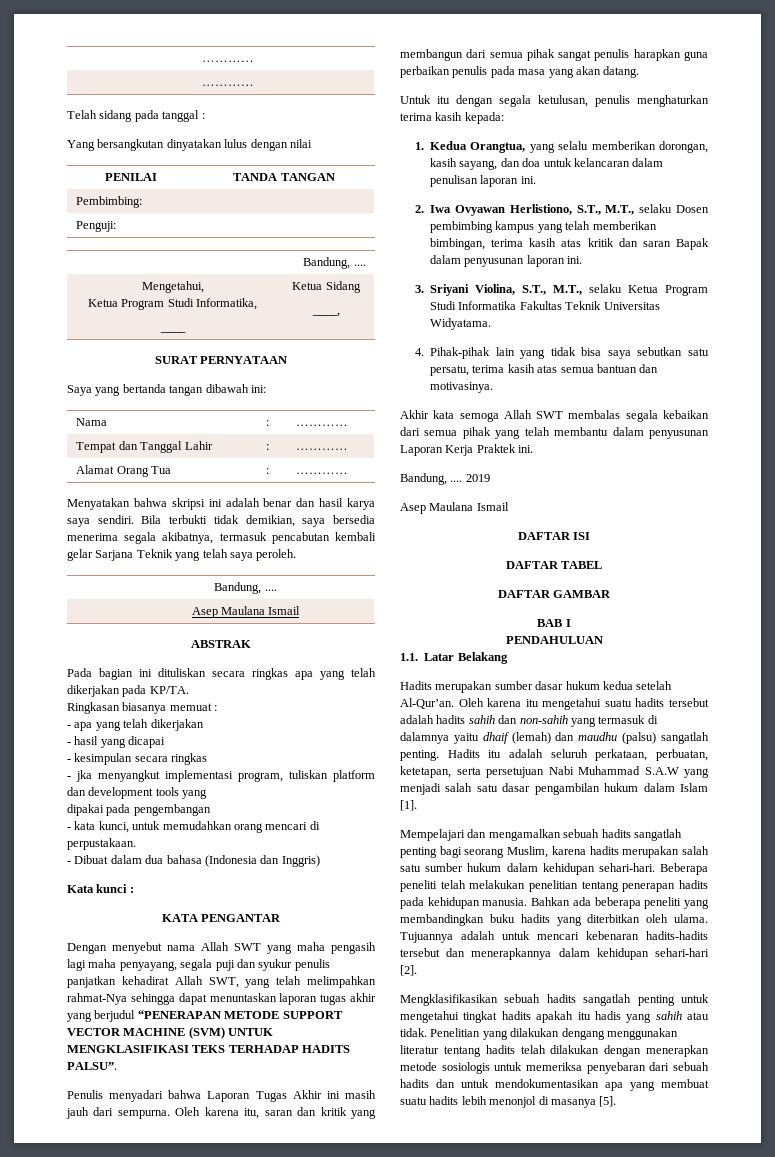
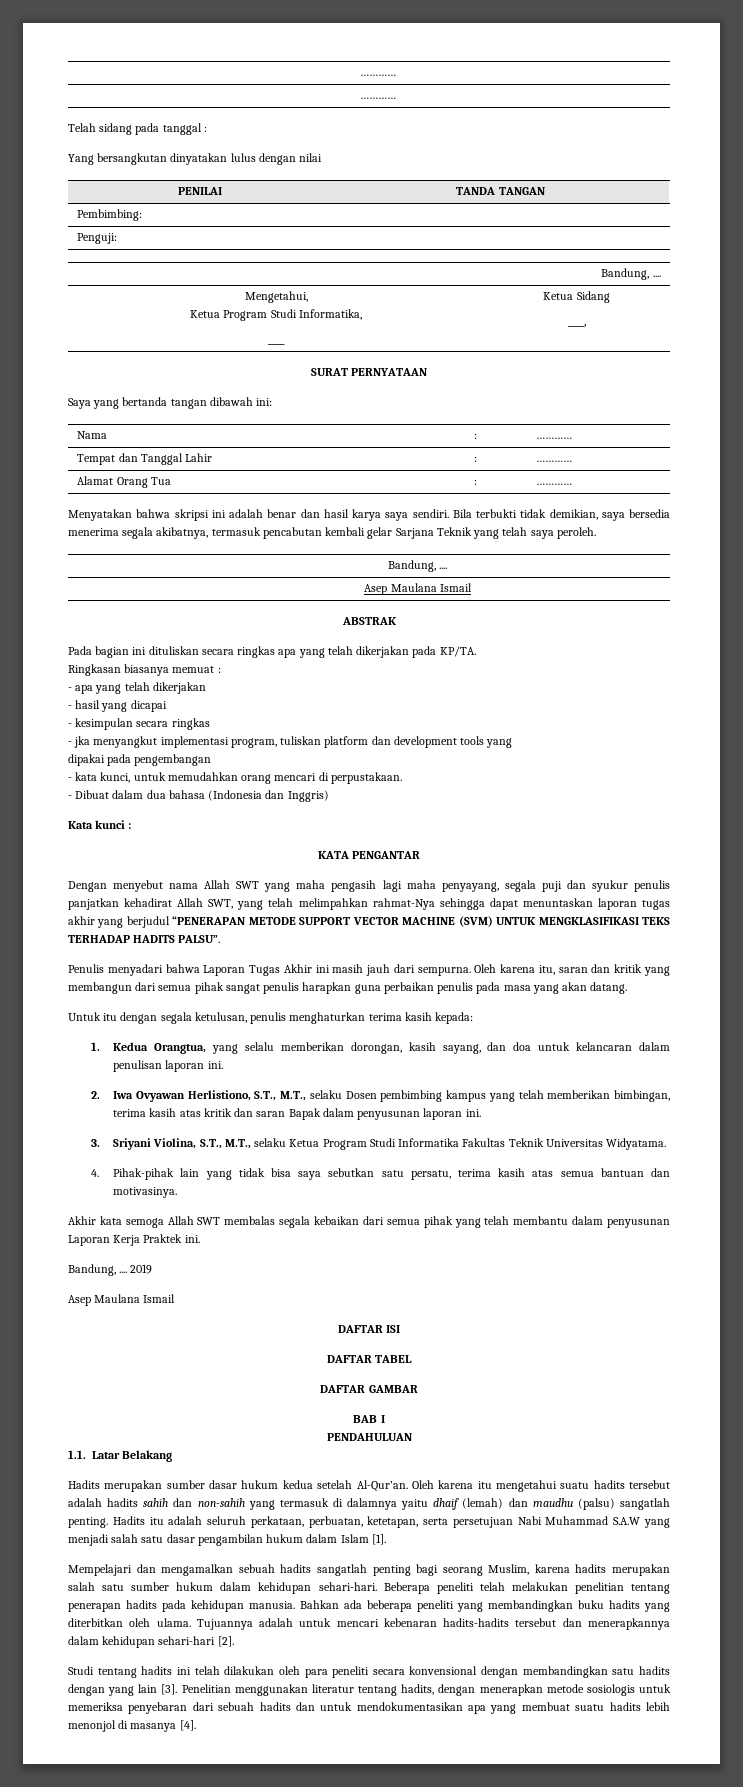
[400,994,709,1006] [400,1011,709,1023] [400,1028,678,1040] [400,1045,600,1057] Mengklasifikasikan sebuah hadits sangatlah penting untuk mengetahui tingkat hadits apakah itu hadis yang sahih atau tidak. Penelitian yang dilakukan dengang menggunakan literatur tentang hadits telah dilakukan -> [68,1666,670,1678] [68,1684,435,1696] Studi tentang hadits ini telah dilakukan oleh para peneliti secara konvensional dengan membandingkan satu hadits dengan yang lain [3]. Penelitian menggunakan literatur tentang hadits,
[599,1096,617,1107] [5]. -> [179,1720,196,1731] [4].

